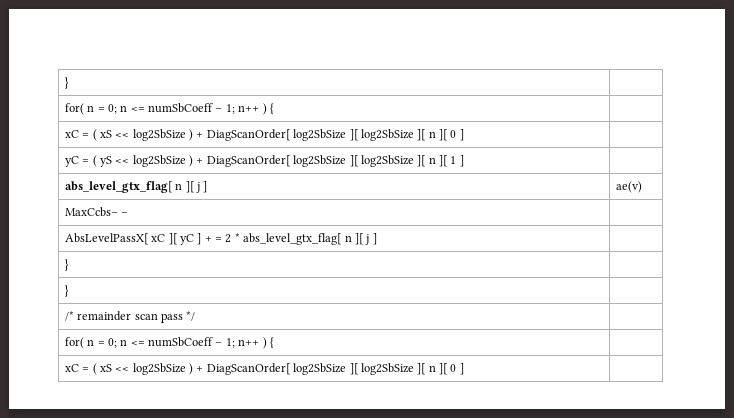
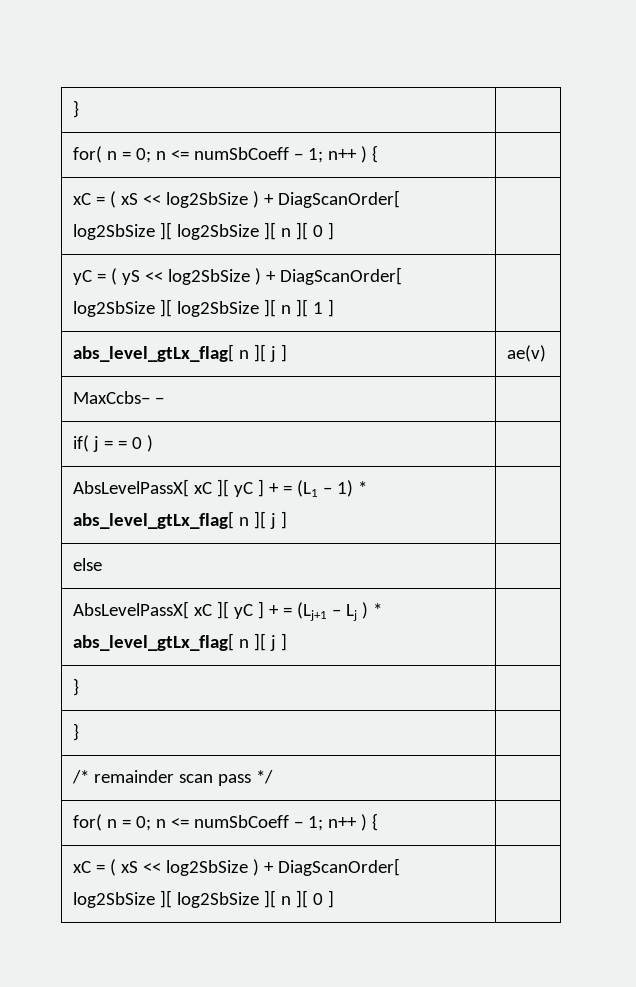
[64,181,173,193] abs_level_gtx_flag[ -> [73,344,235,362] abs_level_gtLx_flag[
[64,233,343,245] // AbsLevelPassX[ xC ][ yC ] + = 2 * abs_level_gtx_flag[ -> [73,435,154,452] [73,479,368,497] [73,511,288,529] [73,558,103,571] [73,601,383,621] [73,633,235,651] // if( j = = 0 ) | // AbsLevelPassX[ xC ][ yC ] + = (L1 – 1) * abs_level_gtLx_flag[ n ][ j ] | // else | // AbsLevelPassX[ xC ][ yC ] + = (Lj+1 – Lj ) * abs_level_gtLx_flag[

